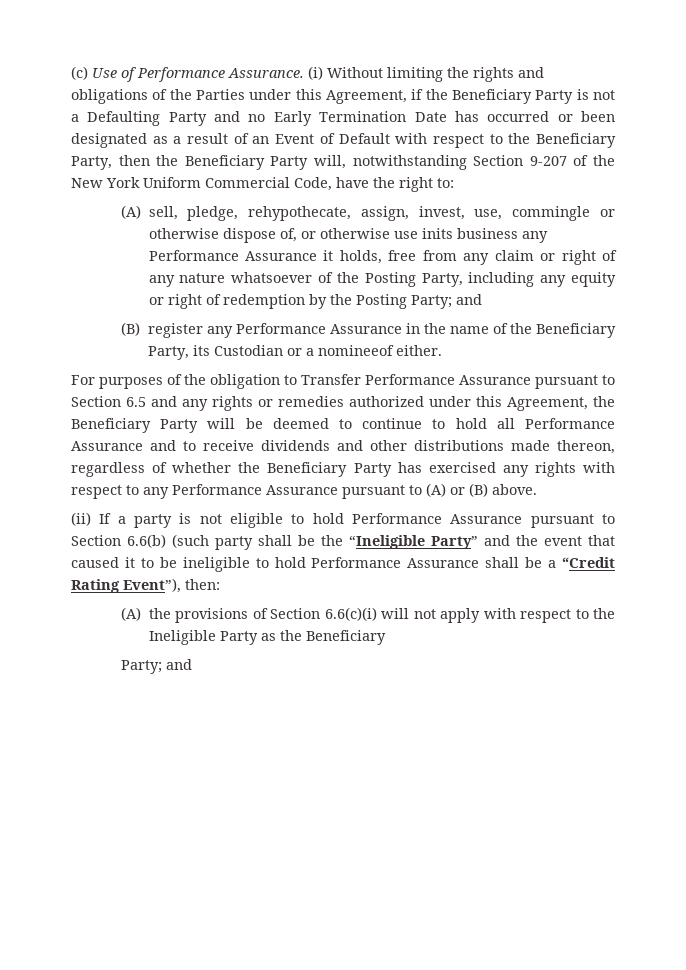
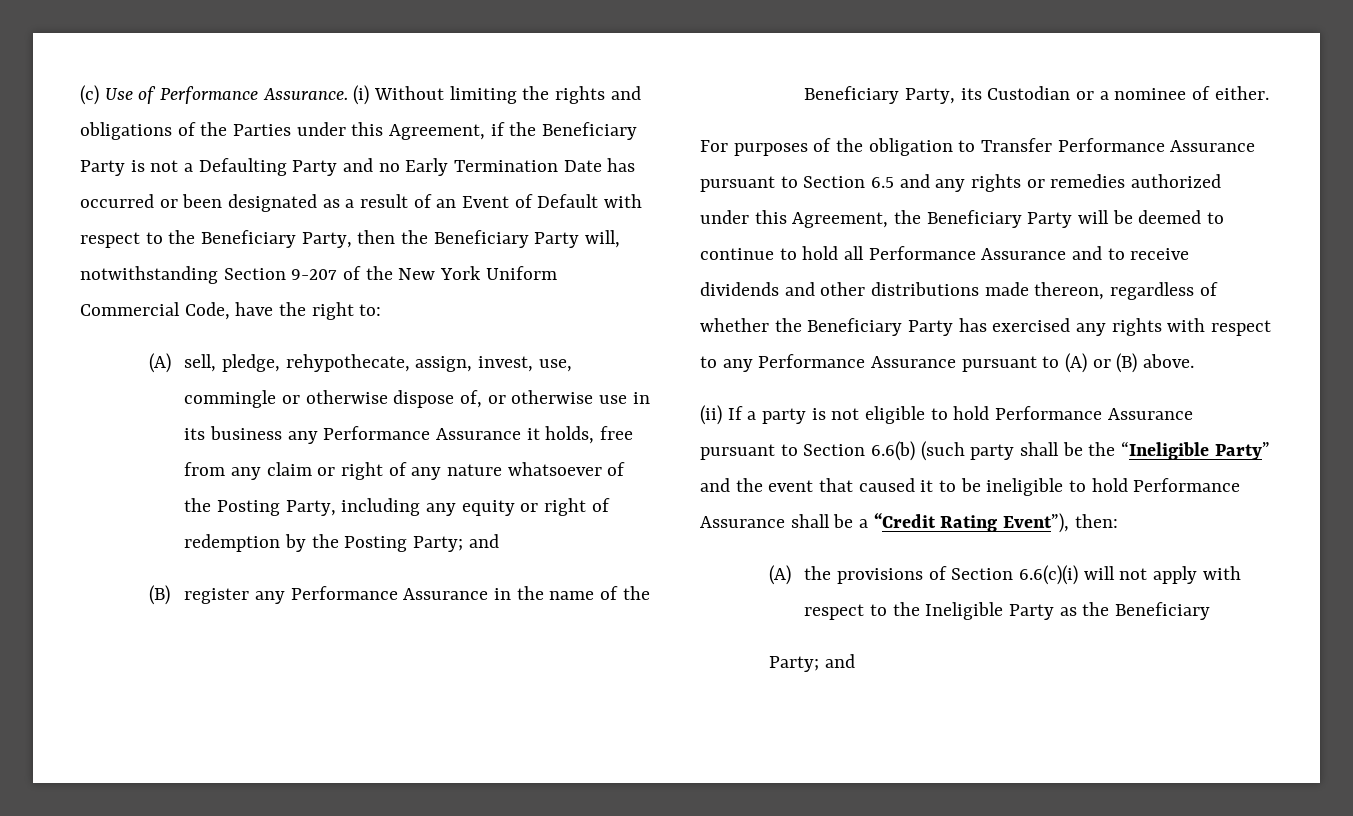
[421,228,453,239] inits -> [632,392,650,404] [184,428,206,440] in its
[317,345,394,356] nomineeof -> [1114,86,1210,100] nominee of

